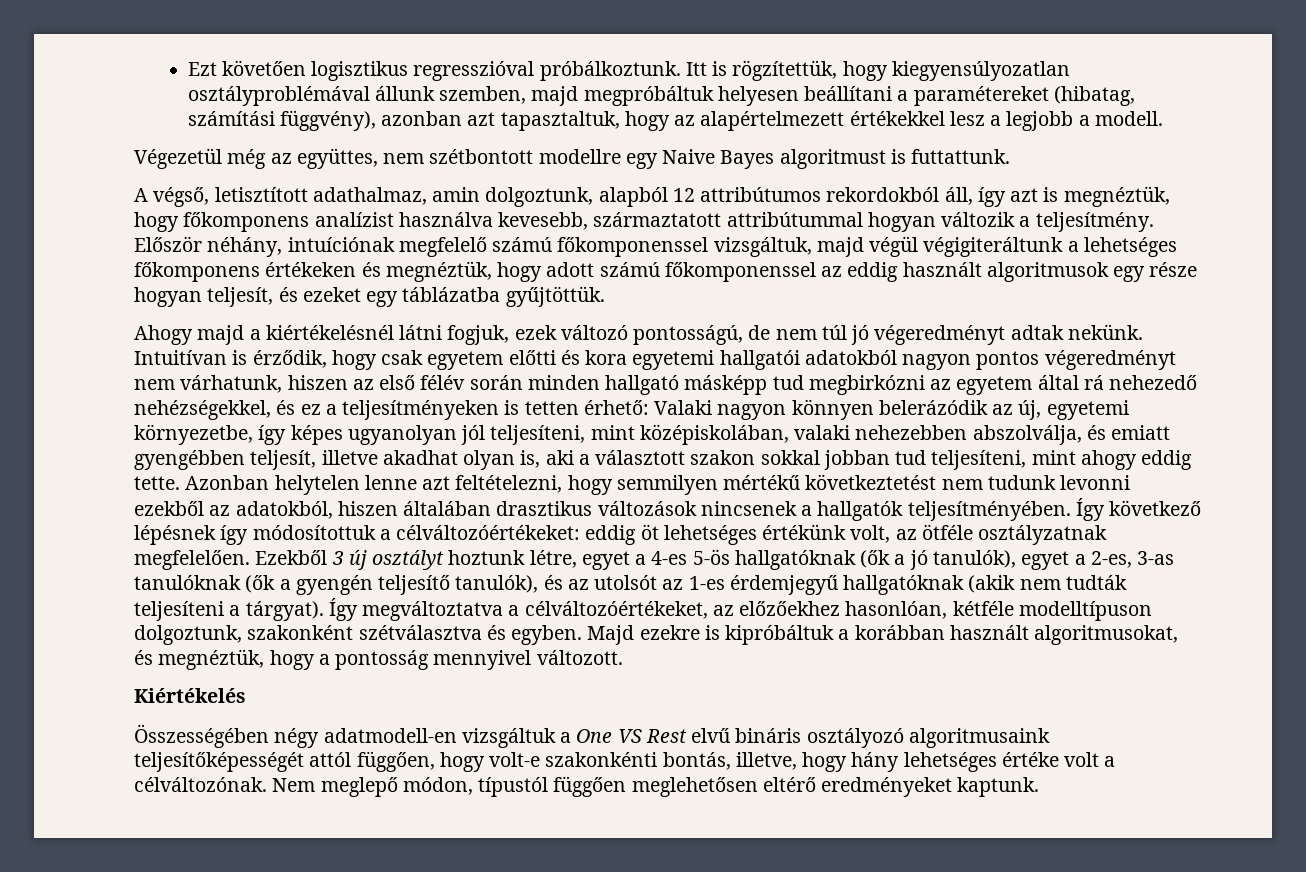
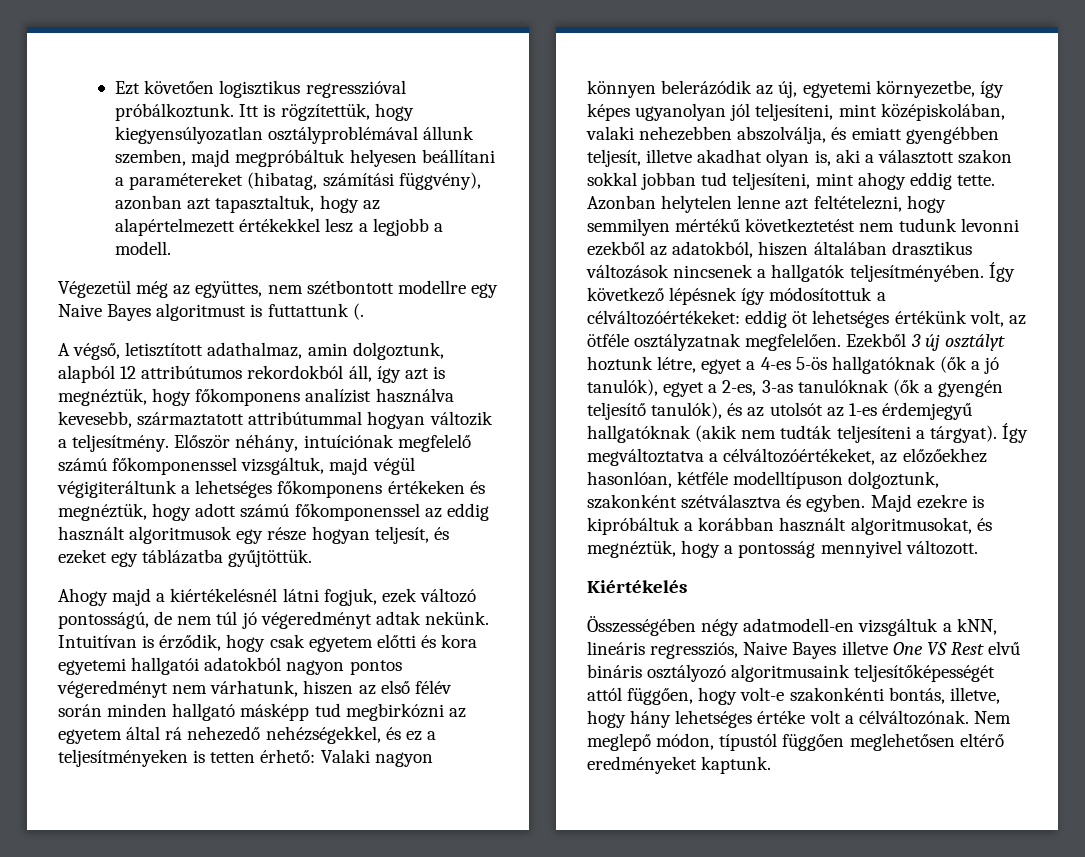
[911,149,1011,164] futtattunk. -> [267,303,364,320] futtattunk (.
(572, 737) none -> [956,618,997,635] [587,641,888,659] kNN, lineáris regressziós, Naive Bayes illetve

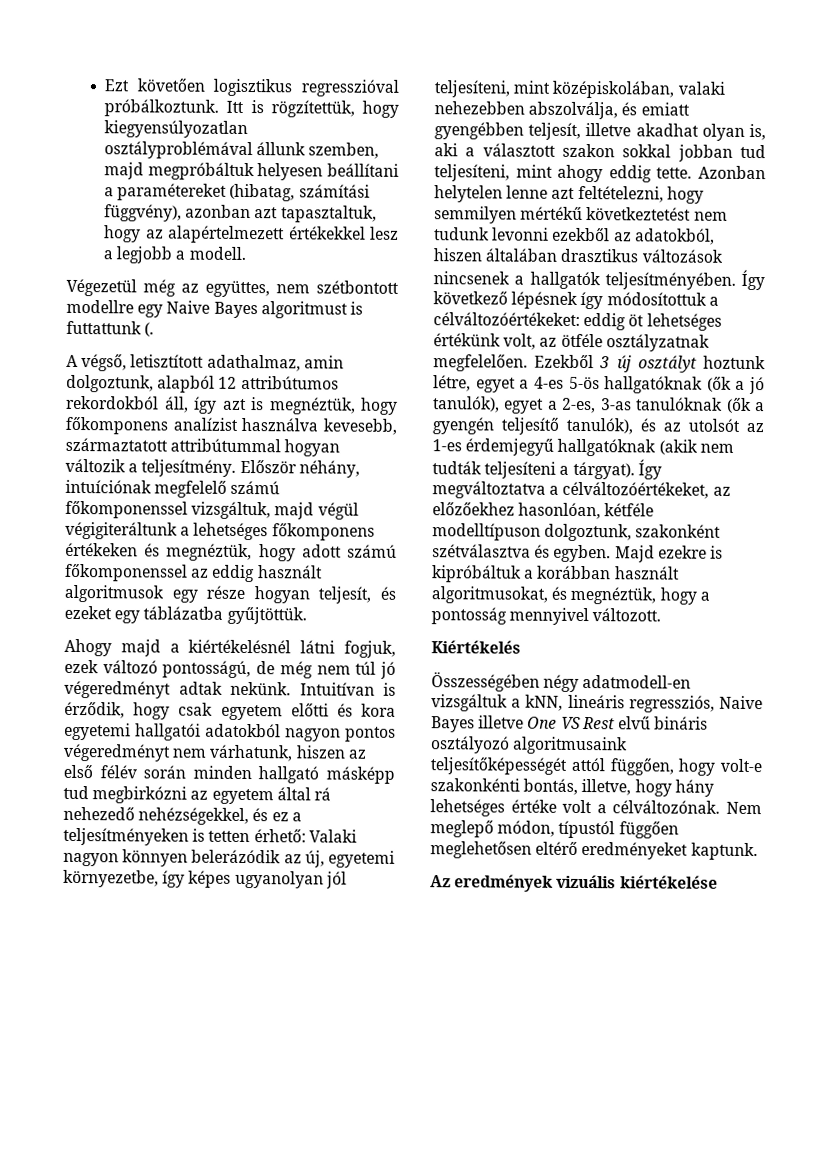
(173, 618) none -> [279,661,313,679] még
(772, 765) none -> [430,874,718,892] // Az eredmények vizuális kiértékelése

